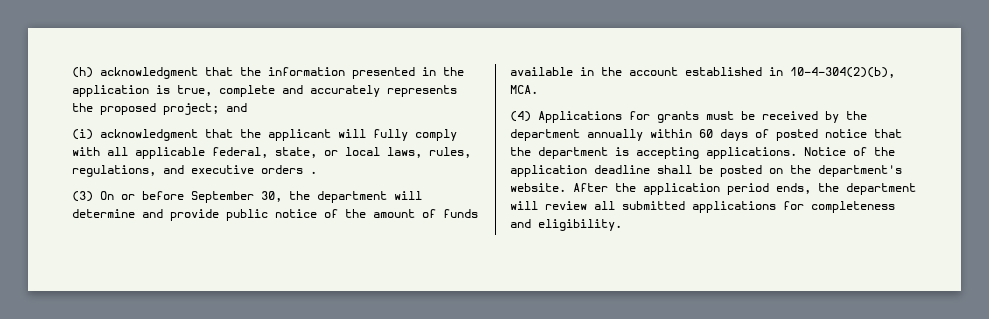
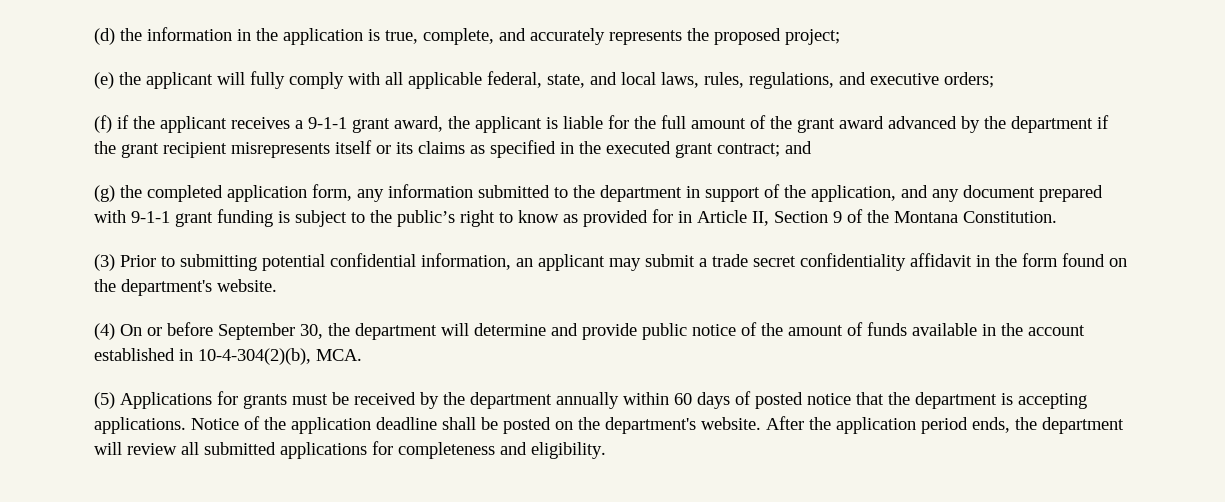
[72,67,233,79] (h) acknowledgment that -> [94,28,115,45] (d)
[352,67,415,79] presented -> (232, 34) none
[219,85,275,97] complete -> [423,28,494,45] complete,
[226,103,247,112] [72,129,233,141] and // (i) acknowledgment that -> [94,72,114,89] // (e)
[324,150,338,156] or -> [590,72,617,85] and
[261,165,317,174] [72,191,93,202] orders . // (3) -> [944,72,994,88] [94,115,1109,133] [94,140,812,158] [94,184,1103,202] [94,209,1057,227] [94,253,1127,271] [94,279,277,296] [94,323,115,340] orders; // (f) if the applicant receives a 9-1-1 grant award, the applicant is liable for the full amount of the grant award advanced by the department if the grant recipient misrepresents itself or its claims as specified in the executed grant contract; and // (g) the completed application form, any information submitted to the department in support of the application, and any document prepared with 9-1-1 grant funding is subject to the public’s right to know as provided for in Article II, Section 9 of the Montana Constitution. // (3) Prior to submitting potential confidential information, an applicant may submit a trade secret confidentiality affidavit in the form found on the department's website. // (4)
[510,111,531,122] (4) -> [94,392,115,409] (5)

